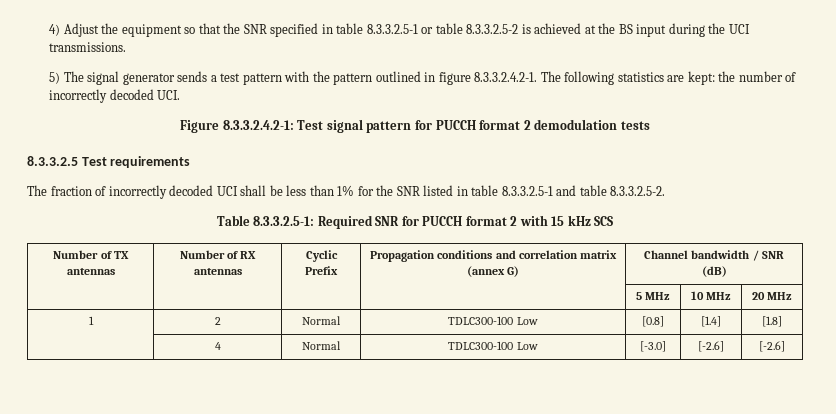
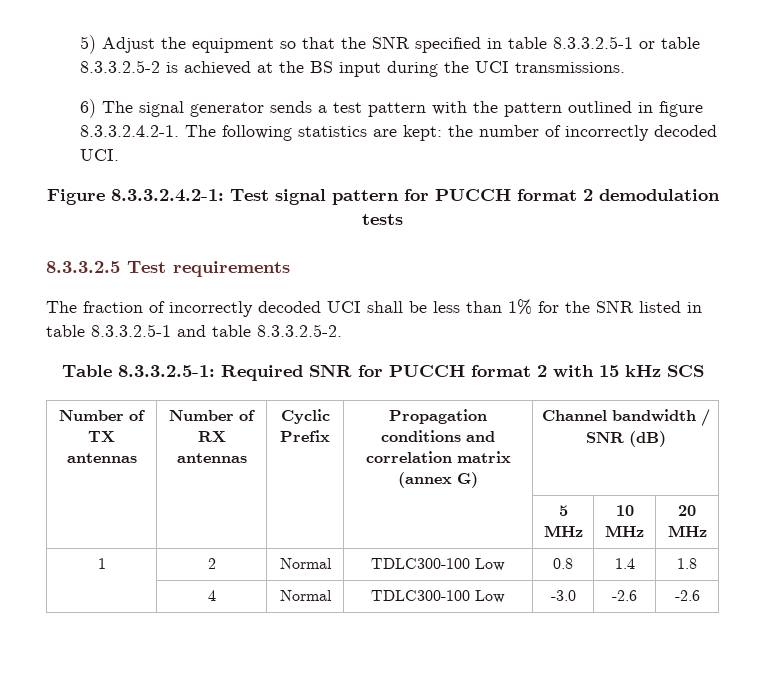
[49,24,61,36] 4) -> [80,35,97,54] 5)
[49,72,61,84] 5) -> [80,99,97,118] 6)
[642,316,664,327] [701,316,721,327] [762,316,782,327] [0.8] | [1.4] | [1.8] -> [553,558,573,569] [614,558,635,569] [677,558,697,569] 0.8 | 1.4 | 1.8
[640,341,666,352] [698,341,724,352] [759,341,785,352] [-3.0] | [-2.6] | [-2.6] -> [550,590,576,601] [612,590,637,601] [674,590,700,601] -3.0 | -2.6 | -2.6

